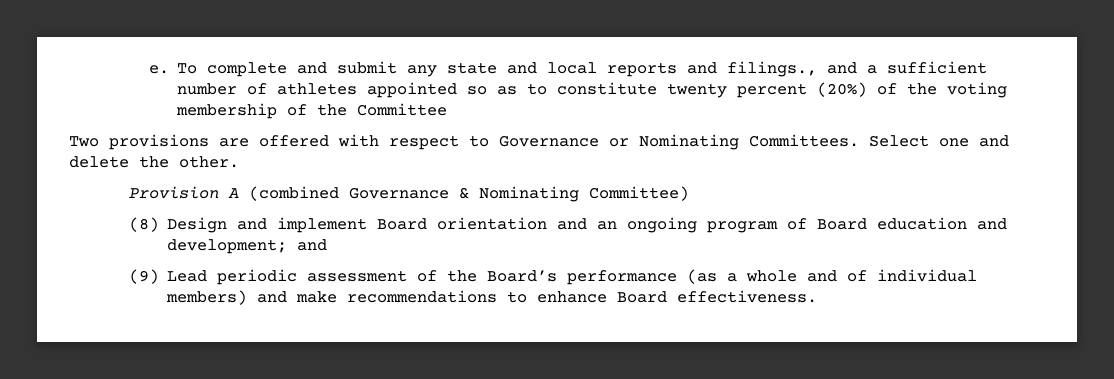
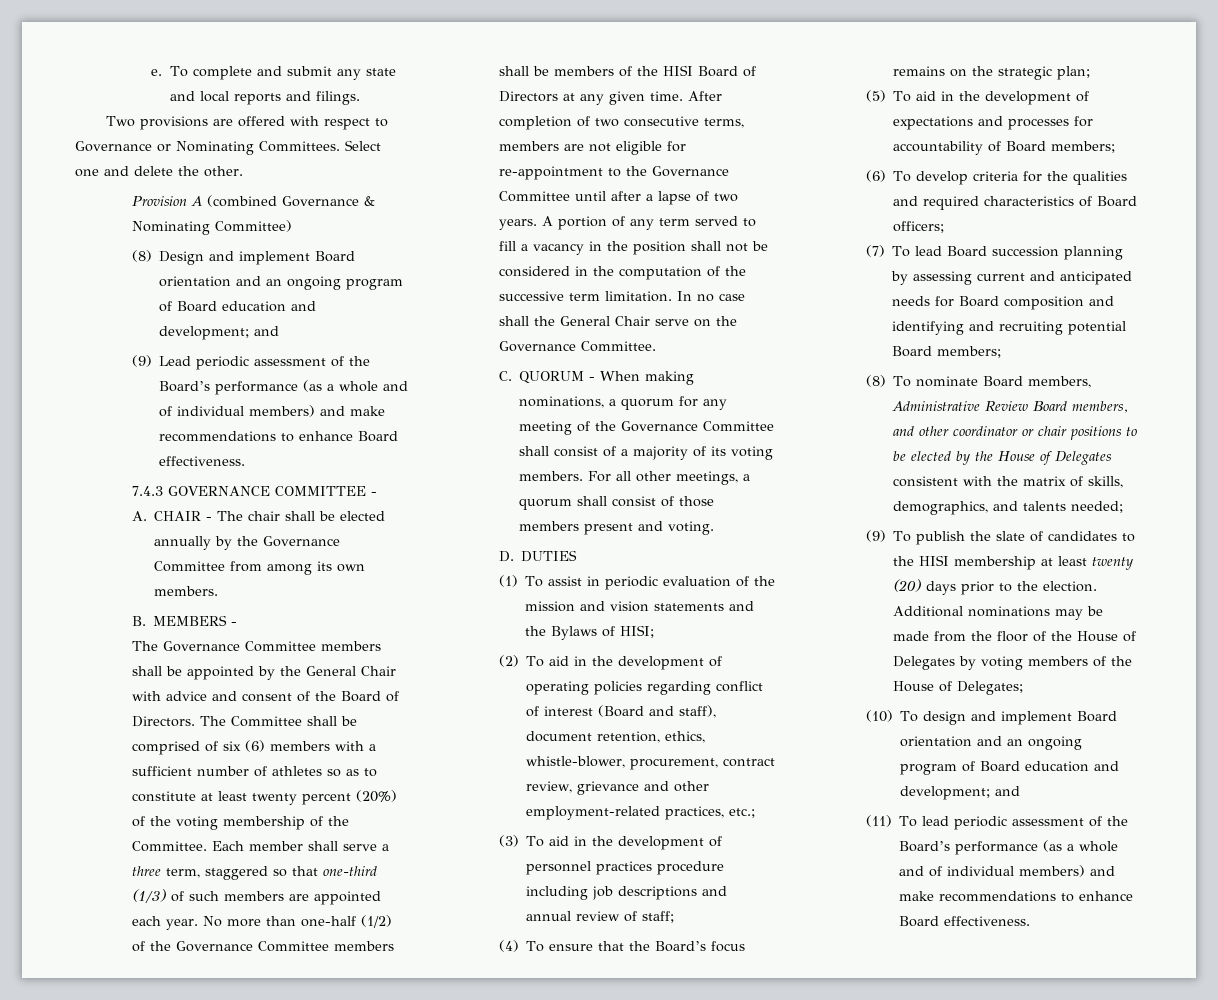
[727,61,988,77] [177,82,1008,98] [176,103,448,119] filings., and a sufficient number of athletes appointed so as to constitute twenty percent (20%) of the voting membership of the Committee -> [316,91,361,105] filings.
(818, 296) none -> [132,486,378,496] [132,511,386,521] [154,536,341,550] [154,561,366,575] [154,586,219,596] [132,615,238,626] [132,641,382,652] [132,666,397,680] [132,691,400,702] [132,716,358,727] [132,740,377,755] [132,766,378,777] [132,790,398,805] [132,816,350,830] [132,841,390,852] [132,866,378,880] [132,889,382,905] [132,915,393,930] [132,941,395,952] [499,65,757,77] [499,91,723,105] [499,116,745,130] [499,141,687,155] [499,166,730,180] [499,191,739,205] [499,216,757,230] [499,241,769,255] [499,266,747,280] [499,291,746,302] [499,316,738,327] [499,341,657,352] [499,371,695,385] [519,396,728,410] [519,421,775,435] [519,446,774,460] [519,471,751,485] [519,496,715,510] [519,521,715,535] [499,550,578,562] [499,575,776,590] [525,601,755,612] [525,625,655,640] [499,655,723,670] [526,681,764,695] [526,705,717,718] [526,731,706,743] [526,756,776,770] [526,781,710,795] [526,806,756,820] [499,835,723,850] [526,861,725,875] [526,886,728,900] [526,911,675,923] [499,940,746,952] [893,66,1091,80] [866,90,1090,105] [893,116,1094,130] [893,141,1116,155] [866,170,1128,185] [893,196,1138,210] [893,221,945,233] [866,245,1124,260] [891,271,1133,285] [892,296,1115,310] [892,321,1127,335] [892,346,1002,358] [866,375,1092,388] [892,401,1129,413] [893,426,1138,440] [893,451,1113,465] [893,476,1124,488] [893,501,1124,515] [866,530,1136,545] [893,555,1134,570] [893,579,1098,595] [893,606,1104,620] [893,631,1137,642] [893,656,1133,670] [893,681,1024,695] [866,710,1118,725] [900,736,1083,750] [900,761,1120,775] [900,786,1021,800] [866,815,1129,830] [899,840,1119,855] [899,865,1116,877] [899,891,1134,902] [899,916,1031,927] // 7.4.3 GOVERNANCE COMMITTEE - // A. CHAIR - The chair shall be elected annually by the Governance Committee from among its own members. // B. MEMBERS - // The Governance Committee members shall be appointed by the General Chair with advice and consent of the Board of Directors. The Committee shall be comprised of six (6) members with a sufficient number of athletes so as to constitute at least twenty percent (20%) of the voting membership of the Committee. Each member shall serve a three term, staggered so that one-third (1/3) of such members are appointed each year. No more than one-half (1/2) of the Governance Committee members shall be members of the HISI Board of Directors at any given time. After completion of two consecutive terms, members are not eligible for re-appointment to the Governance Committee until after a lapse of two years. A portion of any term served to fill a vacancy in the position shall not be considered in the computation of the successive term limitation. In no case shall the General Chair serve on the Governance Committee. // C. QUORUM - When making nominations, a quorum for any meeting of the Governance Committee shall consist of a majority of its voting members. For all other meetings, a quorum shall consist of those members present and voting. // D. DUTIES // (1) To assist in periodic evaluation of the mission and vision statements and the Bylaws of HISI; // (2) To aid in the development of operating policies regarding conflict of interest (Board and staff), document retention, ethics, whistle-blower, procurement, contract review, grievance and other employment-related practices, etc.; // (3) To aid in the development of personnel practices procedure including job descriptions and annual review of staff; // (4) To ensure that the Board’s focus remains on the strategic plan; // (5) To aid in the development of expectations and processes for accountability of Board members; // (6) To develop criteria for the qualities and required characteristics of Board officers; // (7) To lead Board succession planning by assessing current and anticipated needs for Board composition and identifying and recruiting potential Board members; // (8) To nominate Board members, Administrative Review Board members, and other coordinator or chair positions to be elected by the House of Delegates consistent with the matrix of skills, demographics, and talents needed; // (9) To publish the slate of candidates to the HISI membership at least twenty (20) days prior to the election. Additional nominations may be made from the floor of the House of Delegates by voting members of the House of Delegates; // (10) To design and implement Board orientation and an ongoing program of Board education and development; and // (11) To lead periodic assessment of the Board’s performance (as a whole and of individual members) and make recommendations to enhance Board effectiveness.

